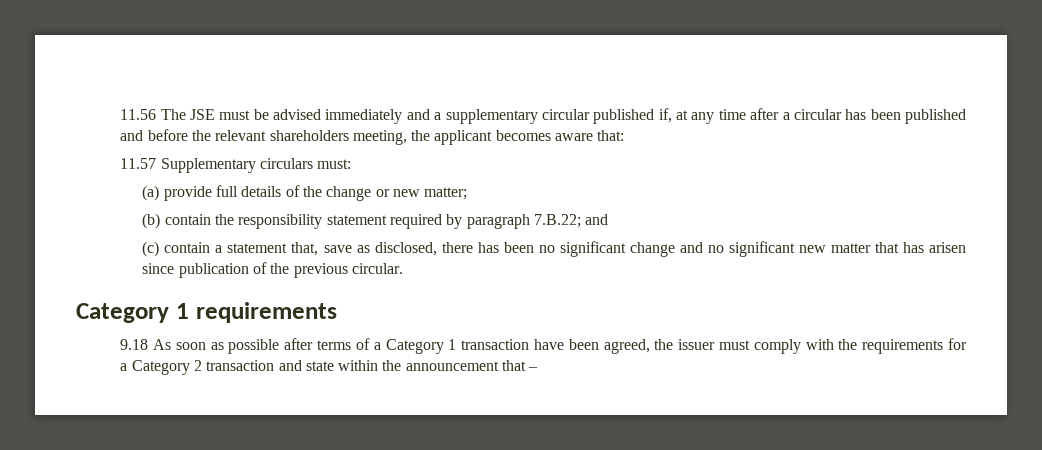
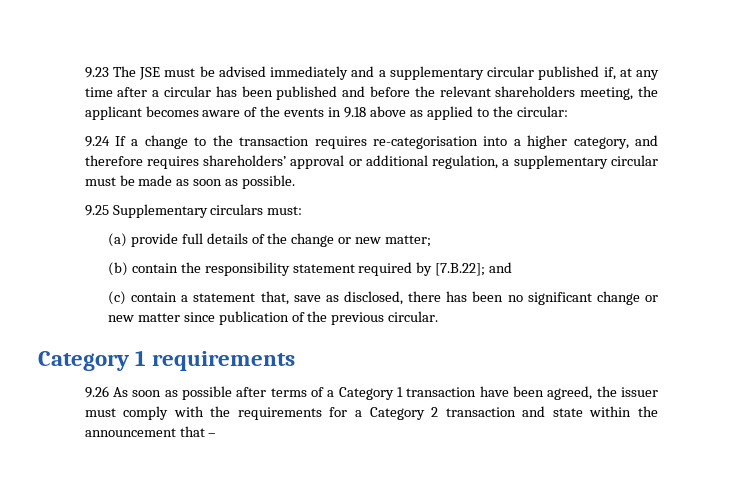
[120,109,157,120] 11.56 -> [84,67,109,78] 9.23
[597,130,625,141] [120,158,157,169] that: // 11.57 -> [244,106,568,120] [84,135,658,149] [84,155,658,169] [84,175,296,189] [84,205,109,216] of the events in 9.18 above as applied to the circular: // 9.24 If a change to the transaction requires re-categorisation into a higher category, and therefore requires shareholders’ approval or additional regulation, a supplementary circular must be made as soon as possible. // 9.25
[466,214,581,229] paragraph 7.B.22; -> [435,263,486,276] [7.B.22];
[679,241,967,257] and no significant new matter that has arisen -> [645,295,659,302] [107,313,180,322] or new matter
[120,339,149,350] 9.18 -> [84,386,109,398] 9.26

